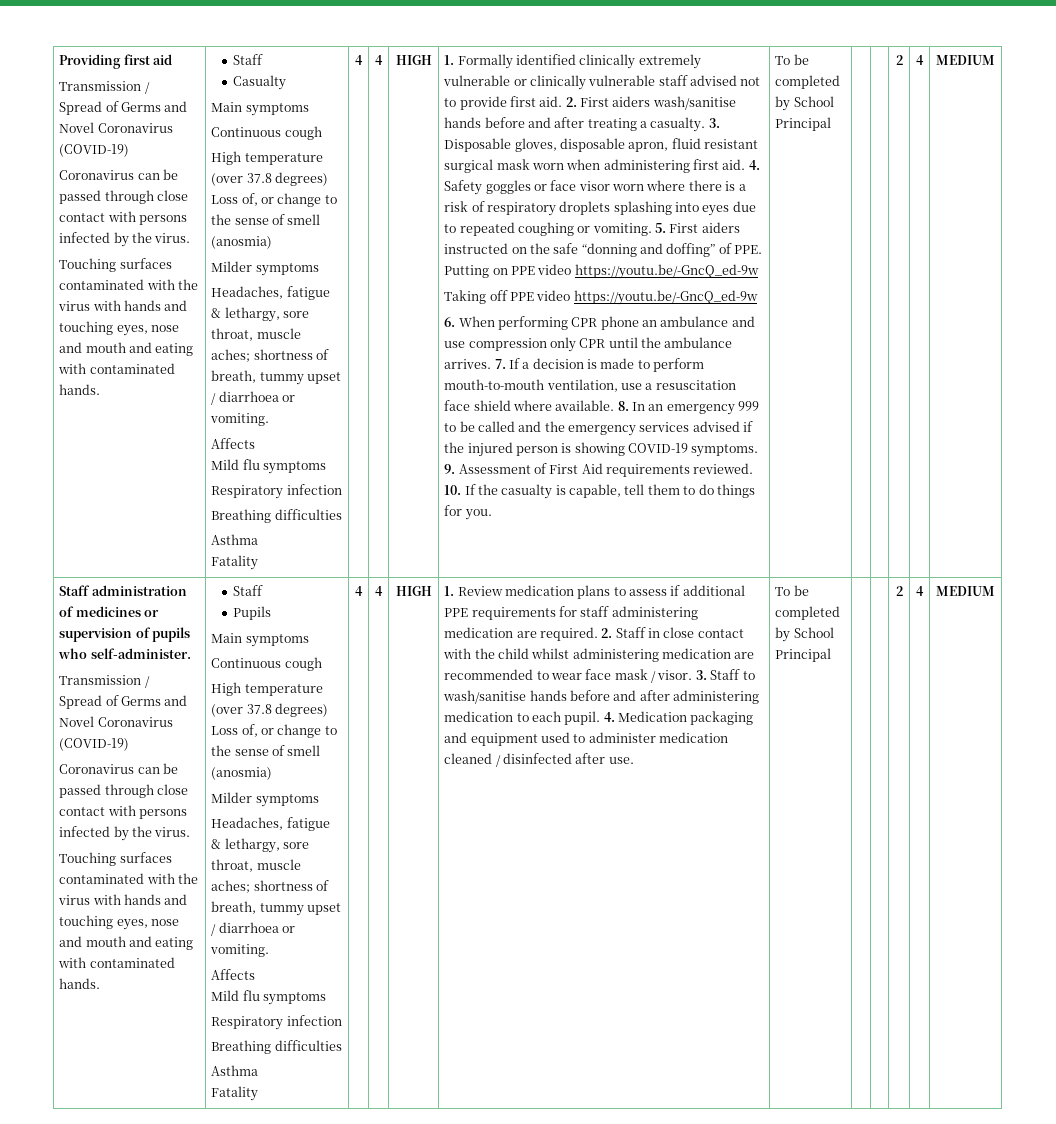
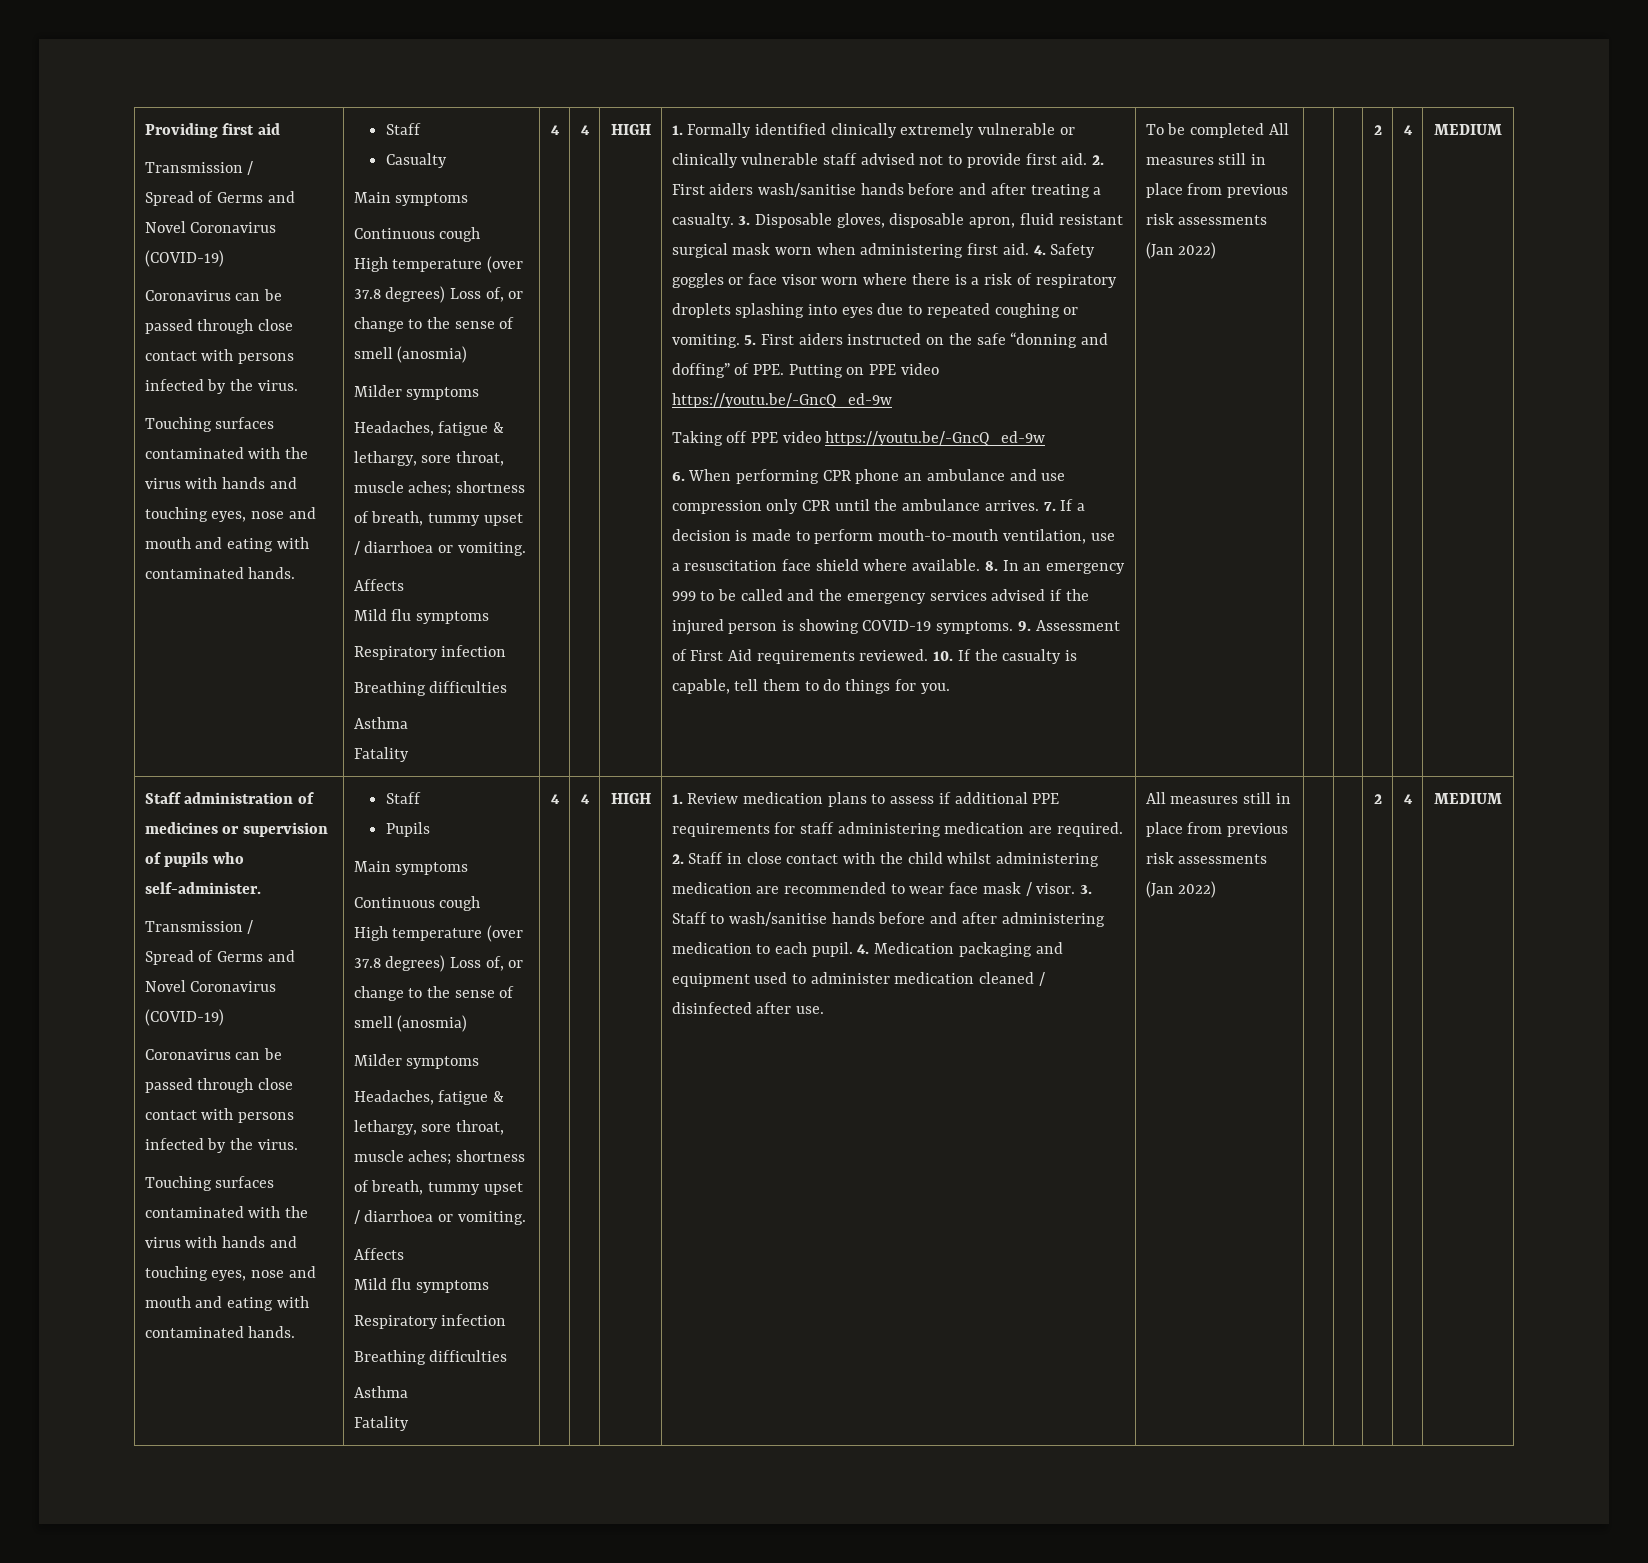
[775,96,834,111] [775,117,832,131] by School Principal -> [1268,123,1289,135] [1145,153,1266,165] [1145,183,1288,198] [1145,213,1268,225] [1145,242,1217,259] All measures still in place from previous risk assessments (Jan 2022)
[775,585,809,596] [775,606,841,620] [775,627,834,642] [775,648,832,662] To be completed by School Principal -> [1145,792,1291,804] [1145,822,1288,837] [1145,852,1268,864] [1145,881,1217,898] All measures still in place from previous risk assessments (Jan 2022)

